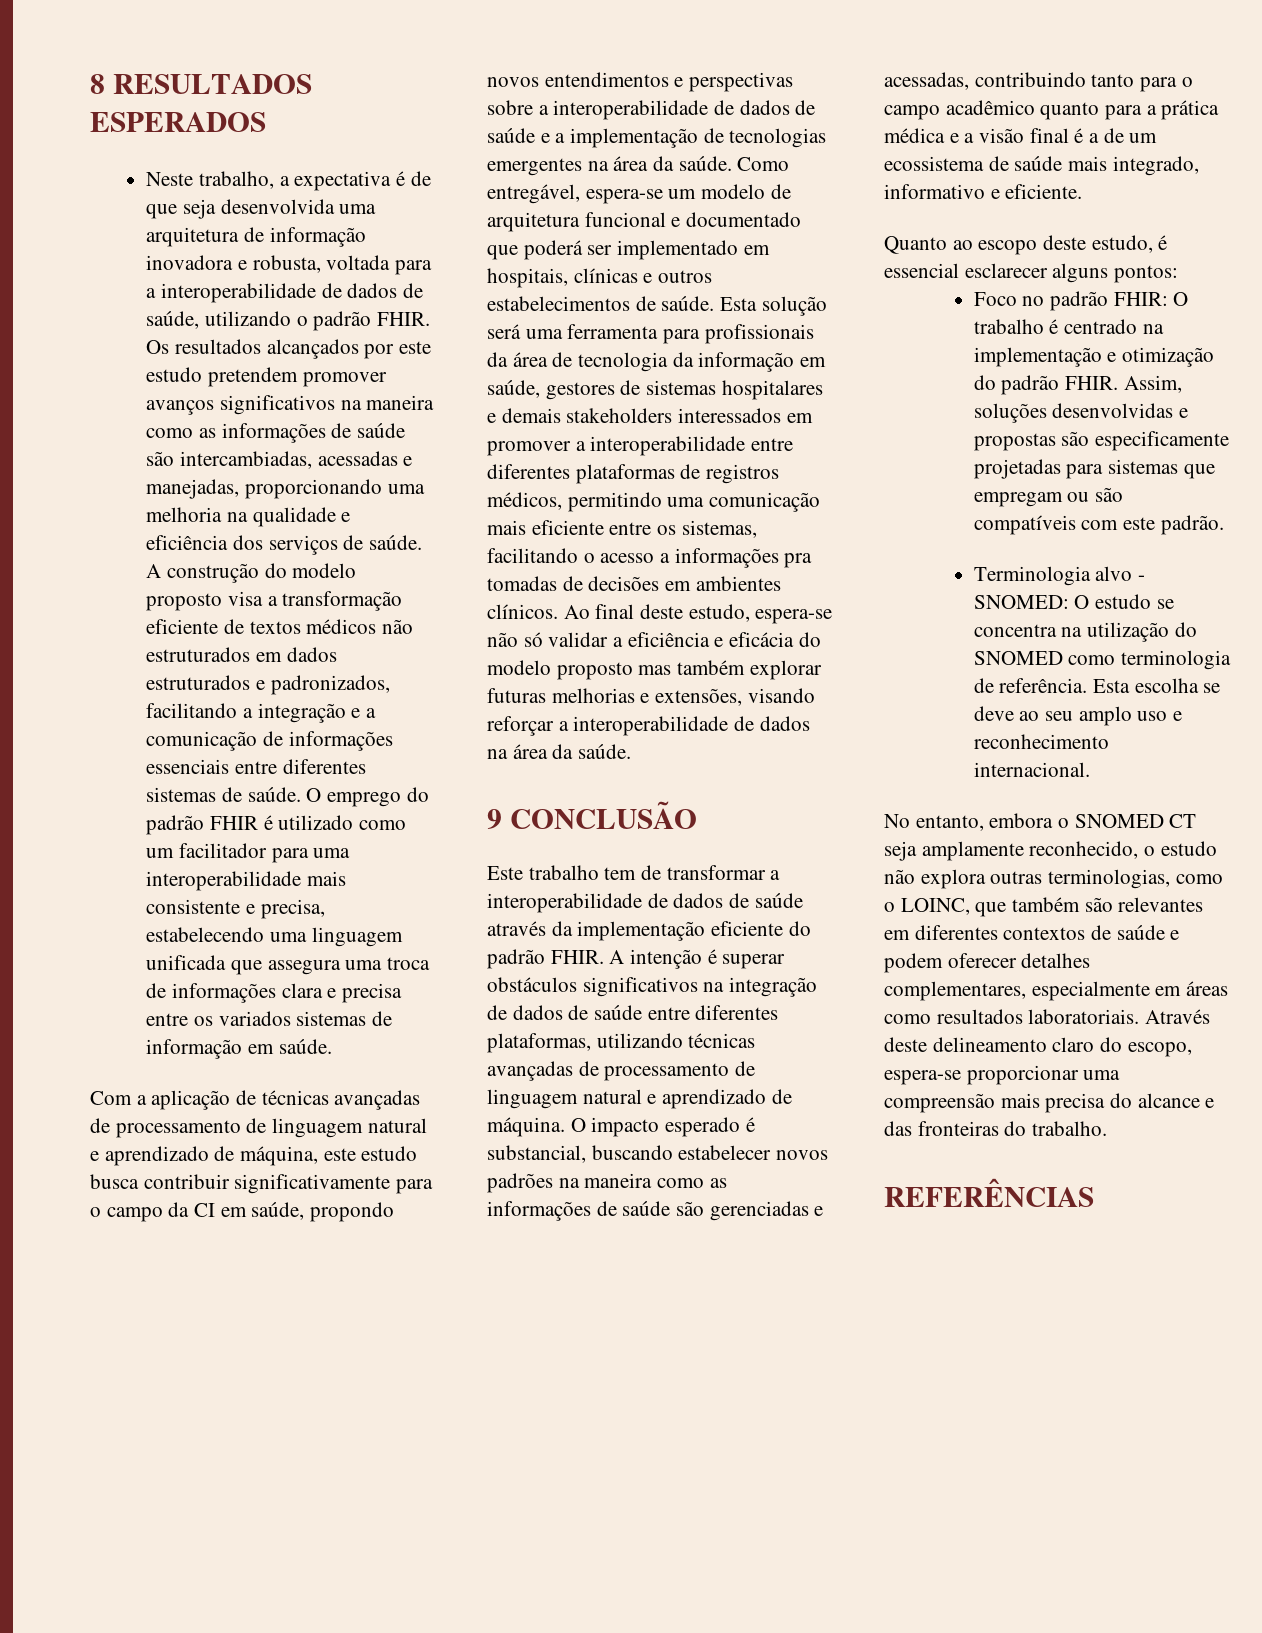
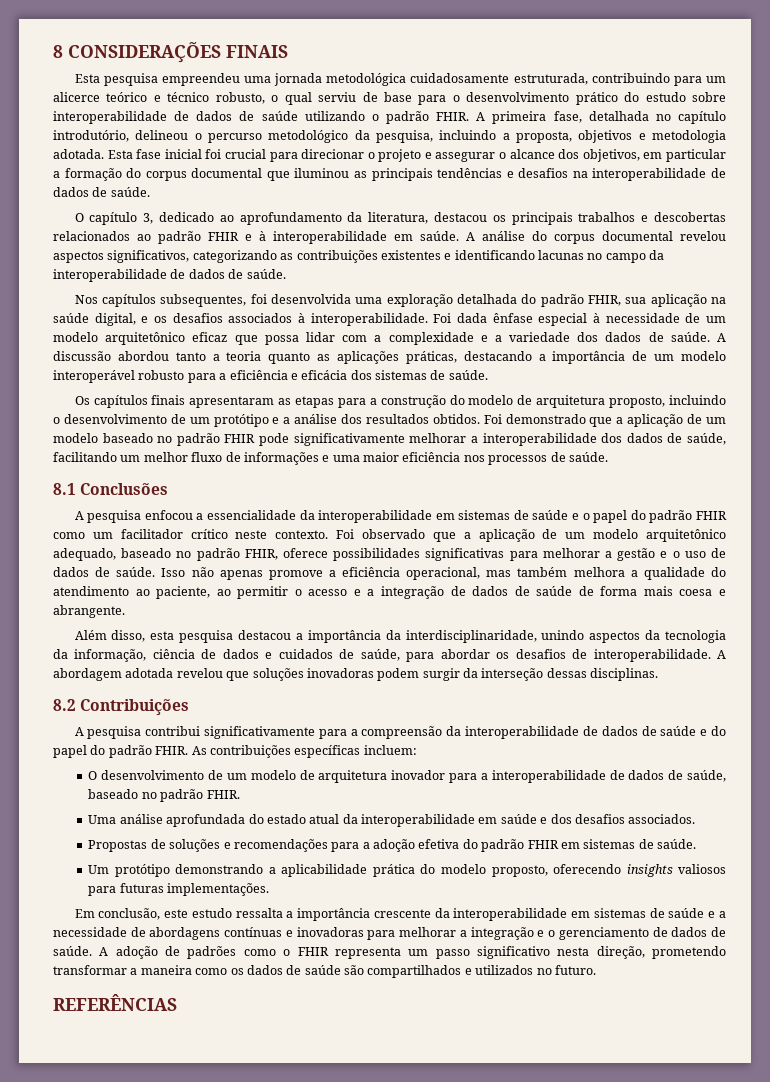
[112,74,312,94] [90,112,266,132] [146,171,431,191] [146,199,377,219] [146,227,366,247] [146,255,391,273] RESULTADOS ESPERADOS // Neste trabalho, a expectativa é de que seja desenvolvida uma arquitetura de informação inovadora e robusta, voltada -> [68,42,288,63] [74,73,726,86] [53,92,726,105] [53,111,726,124] [53,130,727,143] [53,149,726,162] [53,168,726,181] [53,187,150,197] [74,212,726,225] [53,231,726,244] [53,250,665,263] [53,269,286,282] [74,294,727,307] [53,313,726,326] [53,332,726,345] [53,351,726,364] [53,370,488,383] [74,395,726,408] [53,414,726,427] [53,433,727,446] [53,452,608,465] [53,483,169,495] [74,510,727,523] [53,529,726,542] [53,548,727,561] [53,567,726,580] [53,586,726,599] [53,605,125,618] [74,630,727,643] [53,649,726,662] [53,668,659,681] [53,699,190,716] [74,726,727,739] [53,745,417,758] [88,770,446,783] CONSIDERAÇÕES FINAIS // Esta pesquisa empreendeu uma jornada metodológica cuidadosamente estruturada, contribuindo para um alicerce teórico e técnico robusto, o qual serviu de base para o desenvolvimento prático do estudo sobre interoperabilidade de dados de saúde utilizando o padrão FHIR. A primeira fase, detalhada no capítulo introdutório, delineou o percurso metodológico da pesquisa, incluindo a proposta, objetivos e metodologia adotada. Esta fase inicial foi crucial para direcionar o projeto e assegurar o alcance dos objetivos, em particular a formação do corpus documental que iluminou as principais tendências e desafios na interoperabilidade de dados de saúde. // O capítulo 3, dedicado ao aprofundamento da literatura, destacou os principais trabalhos e descobertas relacionados ao padrão FHIR e à interoperabilidade em saúde. A análise do corpus documental revelou aspectos significativos, categorizando as contribuições existentes e identificando lacunas no campo da interoperabilidade de dados de saúde. // Nos capítulos subsequentes, foi desenvolvida uma exploração detalhada do padrão FHIR, sua aplicação na saúde digital, e os desafios associados à interoperabilidade. Foi dada ênfase especial à necessidade de um modelo arquitetônico eficaz que possa lidar com a complexidade e a variedade dos dados de saúde. A discussão abordou tanto a teoria quanto as aplicações práticas, destacando a importância de um modelo interoperável robusto para a eficiência e eficácia dos sistemas de saúde. // Os capítulos finais apresentaram as etapas para a construção do modelo de arquitetura proposto, incluindo o desenvolvimento de um protótipo e a análise dos resultados obtidos. Foi demonstrado que a aplicação de um modelo baseado no padrão FHIR pode significativamente melhorar a interoperabilidade dos dados de saúde, facilitando um melhor fluxo de informações e uma maior eficiência nos processos de saúde. // 8.1 Conclusões // A pesquisa enfocou a essencialidade da interoperabilidade em sistemas de saúde e o papel do padrão FHIR como um facilitador crítico neste contexto. Foi observado que a aplicação de um modelo arquitetônico adequado, baseado no padrão FHIR, oferece possibilidades significativas para melhorar a gestão e o uso de dados de saúde. Isso não apenas promove a eficiência operacional, mas também melhora a qualidade do atendimento ao paciente, ao permitir o acesso e a integração de dados de saúde de forma mais coesa e abrangente. // Além disso, esta pesquisa destacou a importância da interdisciplinaridade, unindo aspectos da tecnologia da informação, ciência de dados e cuidados de saúde, para abordar os desafios de interoperabilidade. A abordagem adotada revelou que soluções inovadoras podem surgir da interseção dessas disciplinas. // 8.2 Contribuições // A pesquisa contribui significativamente para a compreensão da interoperabilidade de dados de saúde e do papel do padrão FHIR. As contribuições específicas incluem: // O desenvolvimento de um modelo de arquitetura inovador
[205,311,431,331] [146,339,432,359] [146,367,387,387] [146,395,435,415] [146,423,406,443] [146,451,413,469] [146,479,425,499] [146,507,351,527] [146,535,423,555] [146,563,357,583] [146,591,403,611] [146,619,414,634] [146,647,337,662] [146,675,390,695] [146,703,377,723] [146,731,393,751] [146,759,366,774] [146,787,429,807] [146,815,407,835] [146,843,351,863] [146,871,347,891] [146,899,325,919] [146,927,403,947] [146,955,431,975] [146,983,403,1003] [146,1011,393,1026] [146,1039,332,1059] [90,1090,421,1110] [90,1118,427,1138] [90,1146,418,1166] [90,1174,434,1194] [90,1202,395,1222] [487,72,794,92] [487,100,816,120] [487,128,827,148] [487,156,790,176] [487,184,791,204] [487,212,802,232] [487,240,770,260] [487,268,713,288] [487,296,827,316] [487,324,814,344] [487,352,827,372] [487,380,823,400] [487,408,813,423] [487,436,794,456] [487,464,780,484] [487,492,821,512] [487,520,757,538] [487,548,813,568] [487,576,781,591] [487,604,833,624] [487,632,821,647] [487,660,822,680] [487,688,815,706] [487,716,810,736] [487,744,632,759] [487,801,697,829] [487,865,781,880] [487,893,803,913] [487,921,811,941] [487,949,786,969] [487,977,818,997] [487,1005,779,1020] [487,1033,756,1053] [487,1061,756,1081] [487,1089,792,1109] [487,1117,755,1137] [487,1145,829,1163] [487,1173,727,1193] [487,1201,824,1221] [884,72,1193,92] [884,100,1220,120] [884,128,1158,143] [884,156,1199,176] [884,184,1083,199] [884,235,1168,255] [884,263,1179,283] [973,291,1189,311] [973,319,1164,334] [973,347,1214,367] [973,375,1182,395] [973,403,1188,423] [973,431,1229,451] [973,459,1215,479] [973,487,1123,507] [973,515,1224,535] [973,566,1145,586] [973,594,1174,609] [973,622,1197,642] [973,650,1231,670] [973,678,1221,693] [973,706,1183,726] [973,734,1109,749] [973,762,1090,777] [884,813,1197,831] [884,841,1217,861] [884,869,1223,889] [884,897,1204,917] [884,925,1180,940] [884,953,1091,973] [884,981,1229,1001] [884,1009,1211,1024] [884,1037,1192,1057] [884,1065,1121,1085] [884,1093,1215,1113] [884,1121,1108,1136] utilizando o padrão FHIR. Os resultados alcançados por este estudo pretendem promover avanços significativos na maneira como as informações de saúde são intercambiadas, acessadas e manejadas, proporcionando uma melhoria na qualidade e eficiência dos serviços de saúde. A construção do modelo proposto visa a transformação eficiente de textos médicos não estruturados em dados estruturados e padronizados, facilitando a integração e a comunicação de informações essenciais entre diferentes sistemas de saúde. O emprego do padrão FHIR é utilizado como um facilitador para uma interoperabilidade mais consistente e precisa, estabelecendo uma linguagem unificada que assegura uma troca de informações clara e precisa entre os variados sistemas de informação em saúde. // Com a aplicação de técnicas avançadas de processamento de linguagem natural e aprendizado de máquina, este estudo busca contribuir significativamente para o campo da CI em saúde, propondo novos entendimentos e perspectivas sobre a interoperabilidade de dados de saúde e a implementação de tecnologias emergentes na área da saúde. Como entregável, espera-se um modelo de arquitetura funcional e documentado que poderá ser implementado em hospitais, clínicas e outros estabelecimentos de saúde. Esta solução será uma ferramenta para profissionais da área de tecnologia da informação em saúde, gestores de sistemas hospitalares e demais stakeholders interessados em promover a interoperabilidade entre diferentes plataformas de registros médicos, permitindo uma comunicação mais eficiente entre os sistemas, facilitando o acesso a informações pra tomadas de decisões em ambientes clínicos. Ao final deste estudo, espera-se não só validar a eficiência e eficácia do modelo proposto mas também explorar futuras melhorias e extensões, visando reforçar a interoperabilidade de dados na área da saúde. // 9 CONCLUSÃO // Este trabalho tem de transformar a interoperabilidade de dados de saúde através da implementação eficiente do padrão FHIR. A intenção é superar obstáculos significativos na integração de dados de saúde entre diferentes plataformas, utilizando técnicas avançadas de processamento de linguagem natural e aprendizado de máquina. O impacto esperado é substancial, buscando estabelecer novos padrões na maneira como as informações de saúde são gerenciadas e acessadas, contribuindo tanto para o campo acadêmico quanto para a prática médica e a visão final é a de um ecossistema de saúde mais integrado, informativo e eficiente. // Quanto ao escopo deste estudo, é essencial esclarecer alguns pontos: // Foco no padrão FHIR: O trabalho é centrado na implementação e otimização do padrão FHIR. Assim, soluções desenvolvidas e propostas são especificamente projetadas para sistemas que empregam ou são compatíveis com este padrão. // Terminologia alvo - SNOMED: O estudo se concentra na utilização do SNOMED como terminologia de referência. Esta escolha se deve ao seu amplo uso e reconhecimento internacional. // No entanto, embora o SNOMED CT seja amplamente reconhecido, o estudo não explora outras terminologias, como o LOINC, que também são relevantes em diferentes contextos de saúde e podem oferecer detalhes complementares, especialmente em áreas como resultados laboratoriais. Através deste delineamento claro do escopo, espera-se proporcionar uma compreensão mais precisa do alcance e das fronteiras do trabalho. -> [88,789,240,802] [88,814,696,827] [88,839,697,852] [88,864,726,877] [88,883,270,896] [74,908,726,921] [53,927,727,940] [53,946,726,959] [53,965,596,978] baseado no padrão FHIR. // Uma análise aprofundada do estado atual da interoperabilidade em saúde e dos desafios associados. // Propostas de soluções e recomendações para a adoção efetiva do padrão FHIR em sistemas de saúde. // Um protótipo demonstrando a aplicabilidade prática do modelo proposto, oferecendo insights valiosos para futuras implementações. // Em conclusão, este estudo ressalta a importância crescente da interoperabilidade em sistemas de saúde e a necessidade de abordagens contínuas e inovadoras para melhorar a integração e o gerenciamento de dados de saúde. A adoção de padrões como o FHIR representa um passo significativo nesta direção, prometendo transformar a maneira como os dados de saúde são compartilhados e utilizados no futuro.

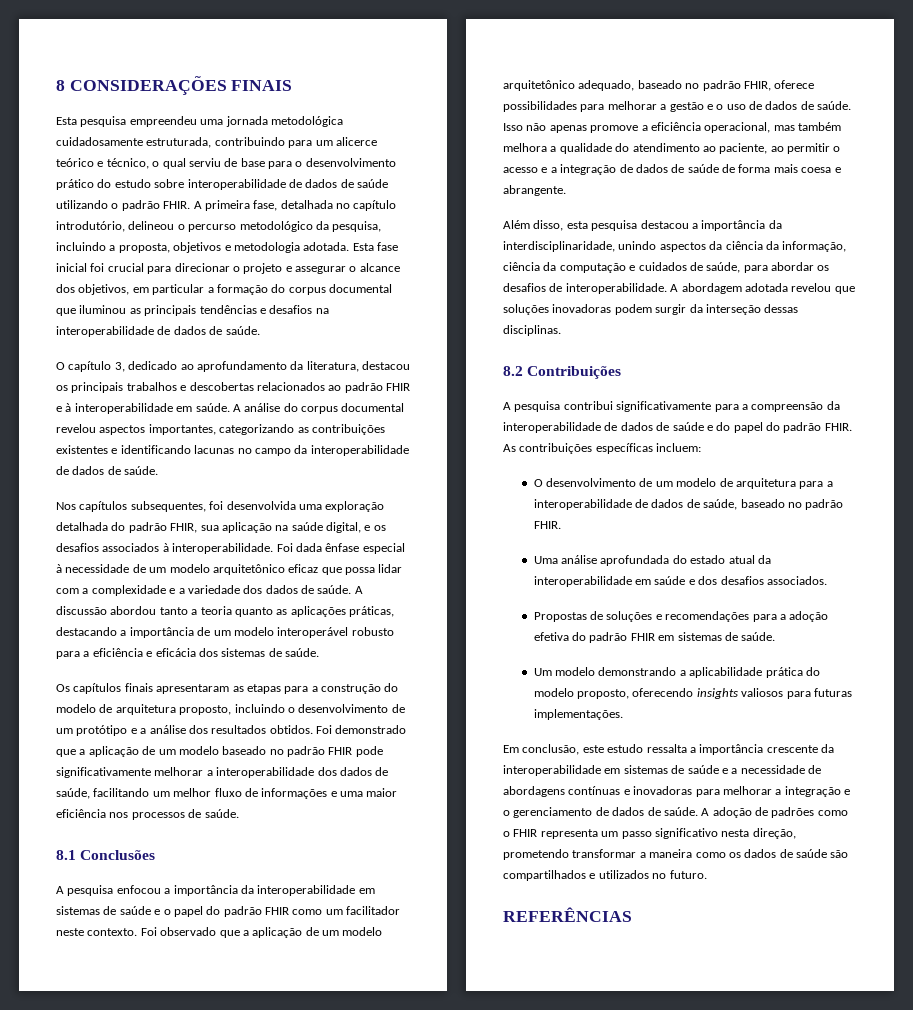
[167,92,265,104] técnico robusto, -> [106,158,149,169] técnico,
[107,250,190,263] significativos, -> [148,424,216,435] importantes,
[206,510,296,520] essencialidade -> [173,885,238,896] importância
[190,529,228,539] crítico -> (401, 910) none
[425,548,505,561] significativas -> (577, 106) none
[665,630,727,643] tecnologia -> [725,241,763,250] ciência
[201,649,259,659] de dados -> [543,262,626,273] da computação
[391,770,446,780] inovador -> (796, 483) none
[114,864,170,877] protótipo -> [555,667,596,676] modelo

